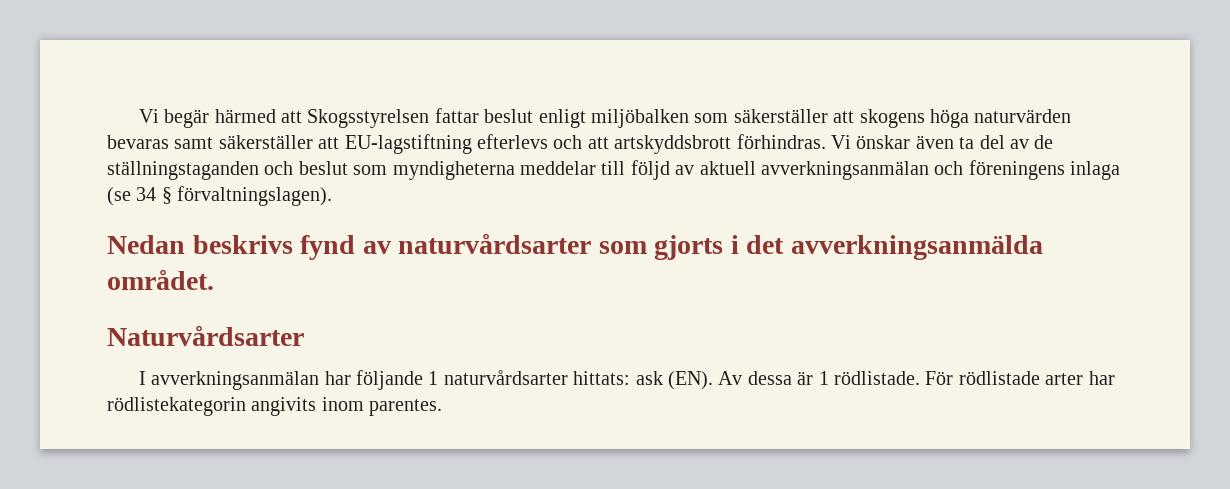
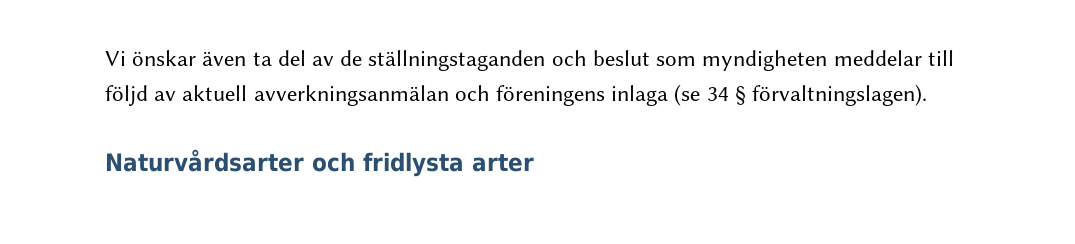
[138,108,1072,128] [107,134,851,154] Vi begär härmed att Skogsstyrelsen fattar beslut enligt miljöbalken som säkerställer att skogens höga naturvärden bevaras samt säkerställer att EU-lagstiftning efterlevs och att artskyddsbrott förhindras. Vi -> [105,51,126,66] Vi
[392,161,515,180] myndigheterna -> [702,50,828,71] myndigheten
[107,233,1044,260] [107,269,214,290] [107,325,304,346] [138,370,1115,390] [107,397,443,416] Nedan beskrivs fynd av naturvårdsarter som gjorts i det avverkningsanmälda området. // Naturvårdsarter // I avverkningsanmälan har följande 1 naturvårdsarter hittats: ask (EN). Av dessa är 1 rödlistade. För rödlistade arter har rödlistekategorin angivits inom parentes. -> [105,149,534,177] Naturvårdsarter och fridlysta arter

